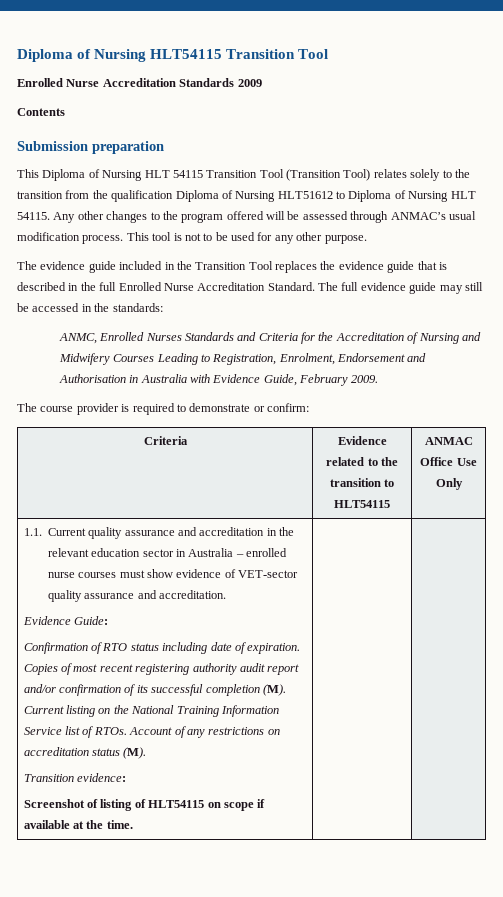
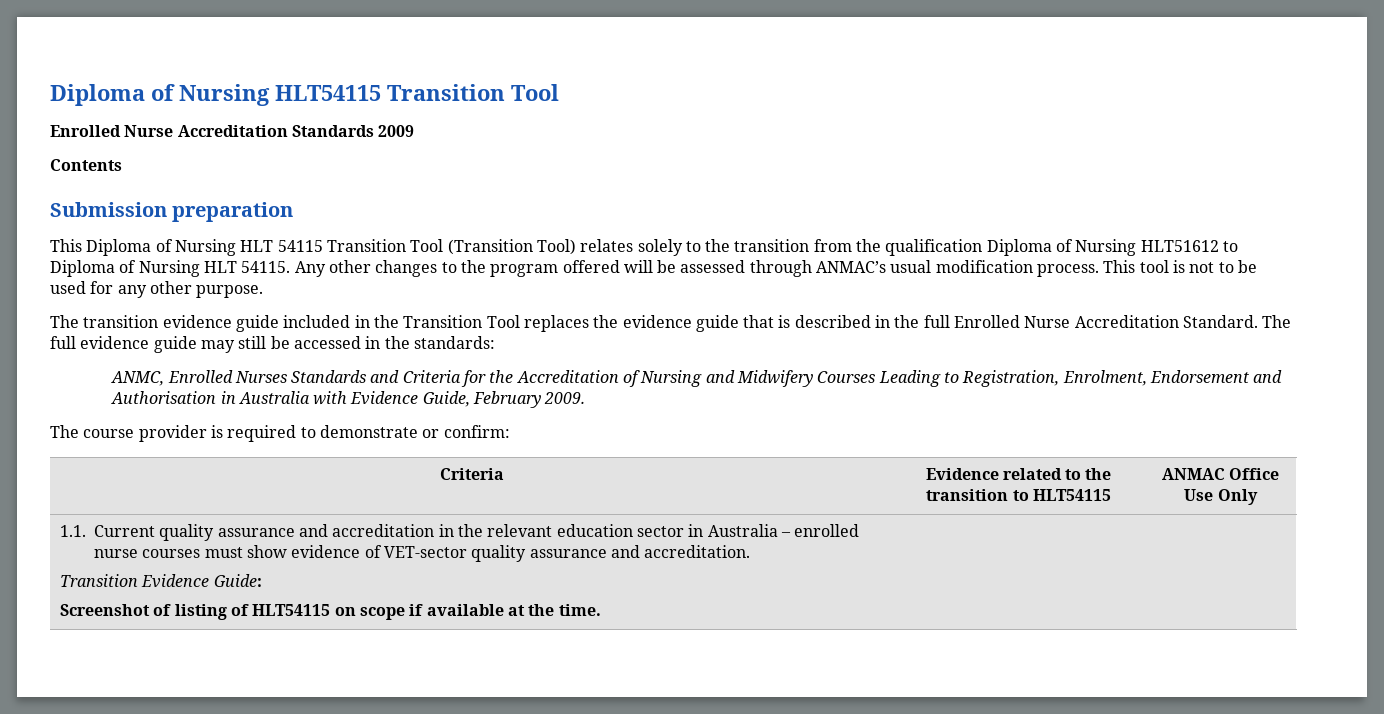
(37, 265) none -> [83,315,159,328] transition
(227, 594) none -> [60,574,139,587] Transition
[23,642,301,654] [23,663,300,675] [23,684,286,696] [23,705,279,717] [23,726,280,738] [23,747,147,759] [23,773,127,782] // Confirmation of RTO status including date of expiration. Copies of most recent registering authority audit report and/or confirmation of its successful completion (M). Current listing on the National Training Information Service list of RTOs. Account of any restrictions on accreditation status (M). // Transition evidence: -> (262, 580) none

